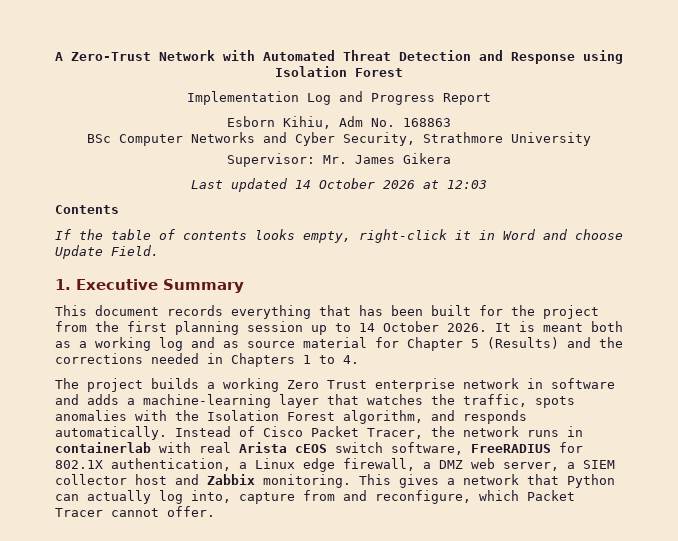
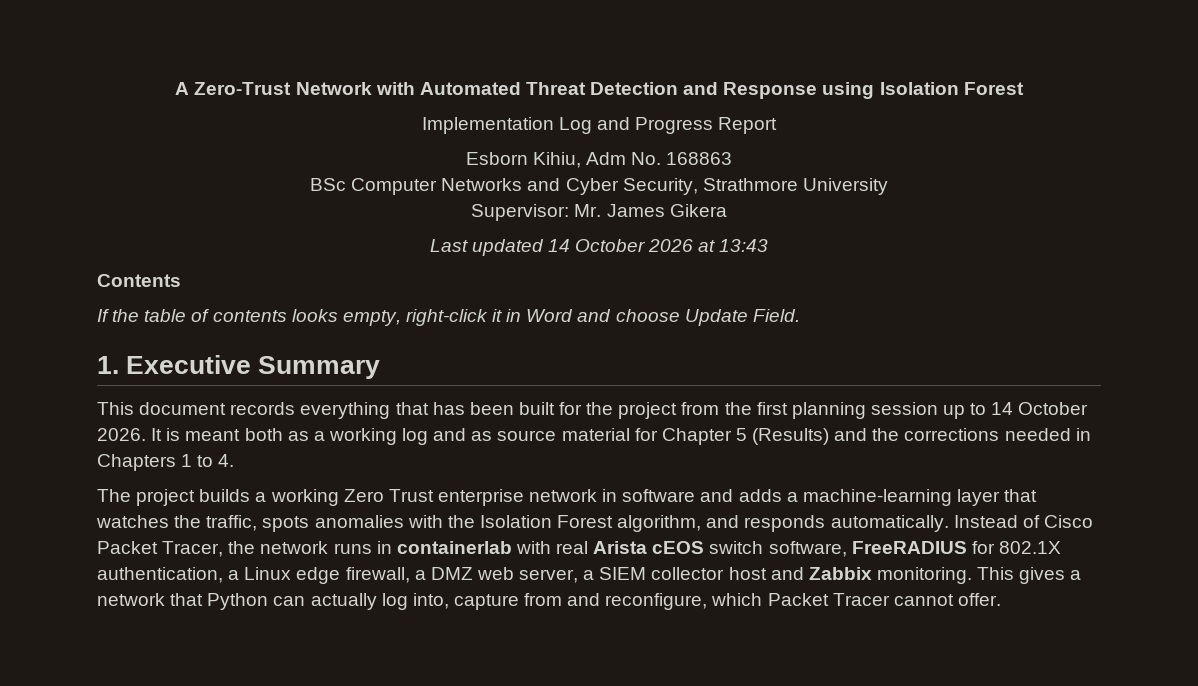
[447,180,487,189] 12:03 -> [719,239,769,252] 13:43

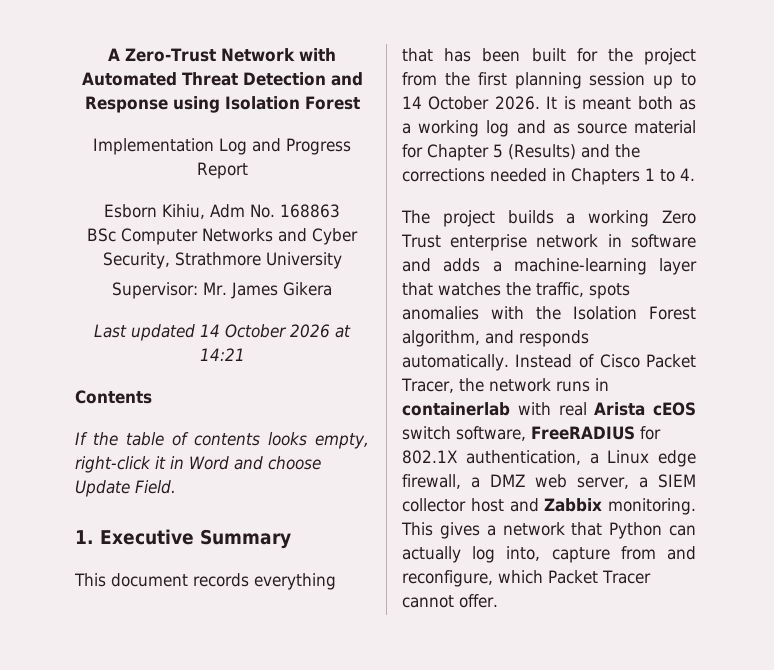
[719,239,769,252] 13:43 -> [199,348,245,361] 14:21

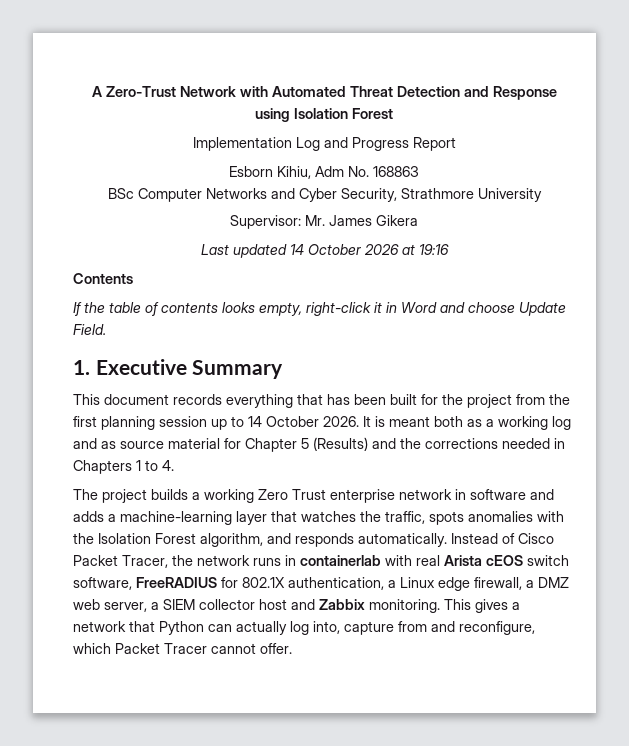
[199,348,245,361] 14:21 -> [418,244,449,255] 19:16

